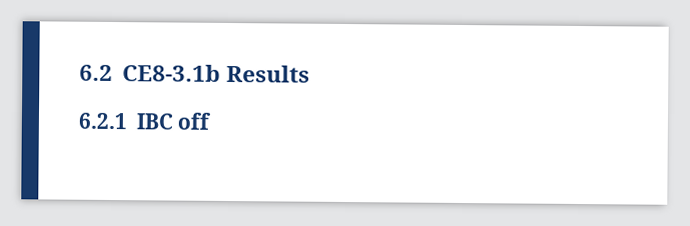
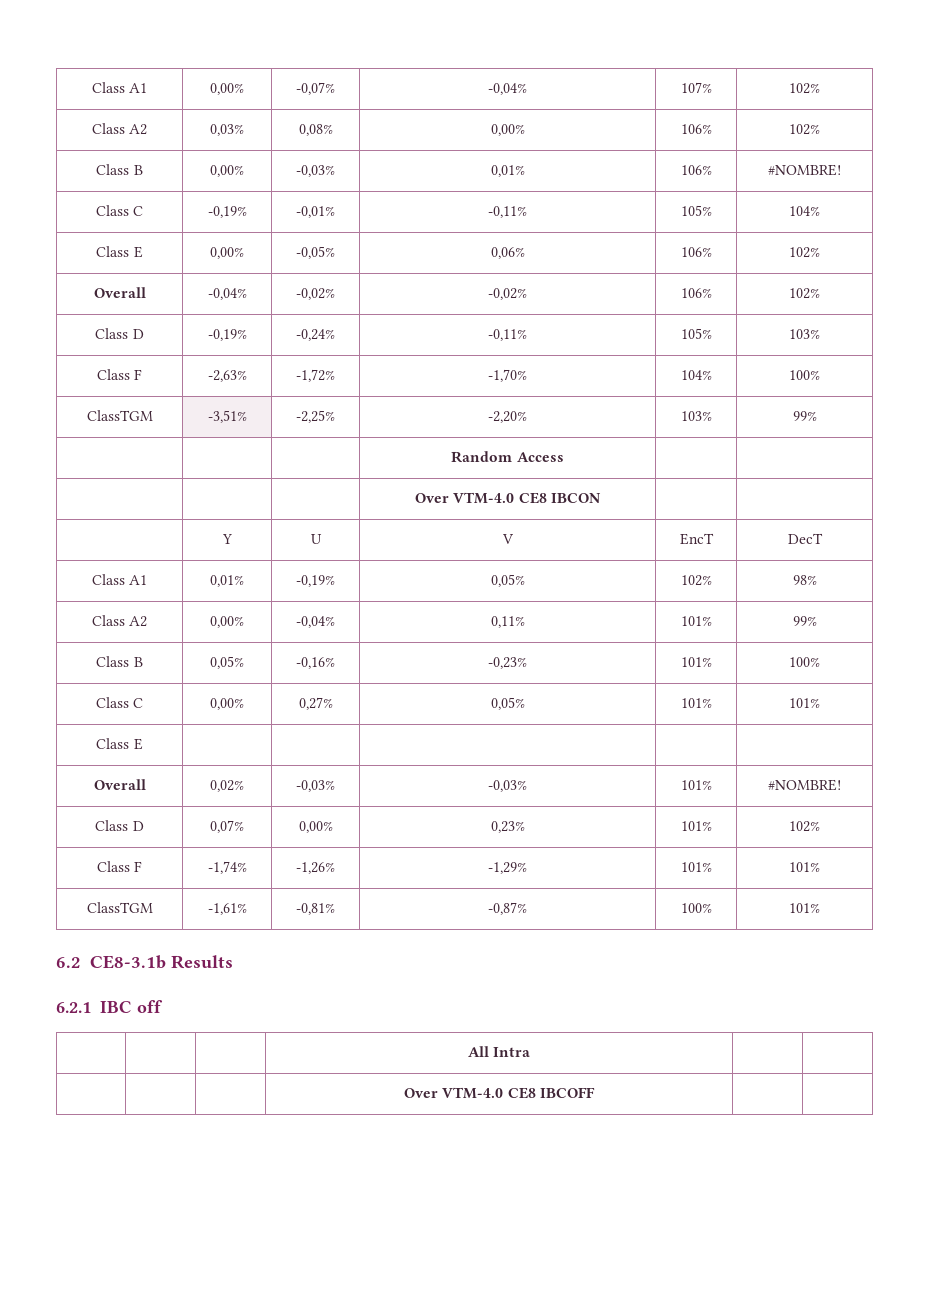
(79, 73) none -> [91,82,148,93] [210,83,244,95] [296,82,335,95] [487,83,527,95] [680,82,712,93] [789,83,820,94] [91,123,148,135] [210,124,244,136] [298,124,333,136] [490,124,525,136] [680,124,712,134] [789,124,820,135] [96,164,143,175] [210,165,244,177] [296,165,335,177] [490,165,525,177] [680,165,712,175] [768,164,841,176] [95,205,144,216] [207,206,247,218] [296,206,335,218] [487,206,527,218] [680,205,712,216] [789,206,820,216] [96,246,143,258] [210,247,244,259] [296,246,335,259] [490,247,525,259] [680,247,712,257] [789,247,820,258] [93,287,146,298] [207,288,247,300] [296,288,335,300] [487,288,527,300] [680,288,712,298] [789,288,820,299] [95,328,144,339] [207,329,247,341] [296,329,335,341] [487,329,527,341] [680,328,712,339] [789,329,820,339] [96,369,143,380] [207,370,247,382] [296,369,335,382] [487,369,527,382] [680,370,712,380] [789,370,820,380] [86,410,153,421] [207,410,247,423] [296,410,335,423] [487,411,527,423] [680,411,712,421] [792,411,817,421] [451,451,564,463] [415,492,601,504] [221,534,232,544] [310,534,322,544] [501,534,514,544] [679,533,714,545] [787,533,823,544] [91,574,148,585] [210,575,244,587] [296,575,335,587] [490,574,525,587] [680,575,712,586] [792,575,817,585] [91,615,148,627] [210,616,244,628] [296,616,335,628] [490,616,525,628] [680,616,712,626] [792,616,817,626] [96,656,143,667] [210,656,244,669] [296,657,335,669] [487,657,527,669] [680,657,712,667] [789,657,820,667] [95,697,144,708] [210,698,244,710] [298,697,333,710] [490,697,525,710] [680,698,712,708] [789,698,820,708] [96,738,143,750] [93,779,146,790] [210,780,244,792] [296,780,335,792] [487,780,527,792] [680,780,712,790] [768,779,841,791] [95,820,144,831] [210,820,244,833] [298,821,333,833] [490,821,525,833] [680,821,712,831] [789,821,820,832] [96,861,143,872] [207,861,247,874] [296,862,335,874] [487,862,527,874] [680,862,712,872] [789,862,820,872] [86,902,153,913] [207,903,247,915] [296,903,335,915] [487,902,527,915] [680,903,712,913] [789,903,820,913] Class A1 | 0,00% | -0,07% | -0,04% | 107% | 102% // Class A2 | 0,03% | 0,08% | 0,00% | 106% | 102% // Class B | 0,00% | -0,03% | 0,01% | 106% | #NOMBRE! // Class C | -0,19% | -0,01% | -0,11% | 105% | 104% // Class E | 0,00% | -0,05% | 0,06% | 106% | 102% // Overall | -0,04% | -0,02% | -0,02% | 106% | 102% // Class D | -0,19% | -0,24% | -0,11% | 105% | 103% // Class F | -2,63% | -1,72% | -1,70% | 104% | 100% // ClassTGM | -3,51% | -2,25% | -2,20% | 103% | 99% // | | | Random Access | | // | | | Over VTM-4.0 CE8 IBCON | | // | Y | U | V | EncT | DecT // Class A1 | 0,01% | -0,19% | 0,05% | 102% | 98% // Class A2 | 0,00% | -0,04% | 0,11% | 101% | 99% // Class B | 0,05% | -0,16% | -0,23% | 101% | 100% // Class C | 0,00% | 0,27% | 0,05% | 101% | 101% // Class E | | | | | // Overall | 0,02% | -0,03% | -0,03% | 101% | #NOMBRE! // Class D | 0,07% | 0,00% | 0,23% | 101% | 102% // Class F | -1,74% | -1,26% | -1,29% | 101% | 101% // ClassTGM | -1,61% | -0,81% | -0,87% | 100% | 101% //
(212, 121) none -> [467,1046,531,1057] [404,1087,595,1099] // | | | All Intra | | // | | | Over VTM-4.0 CE8 IBCOFF | |

